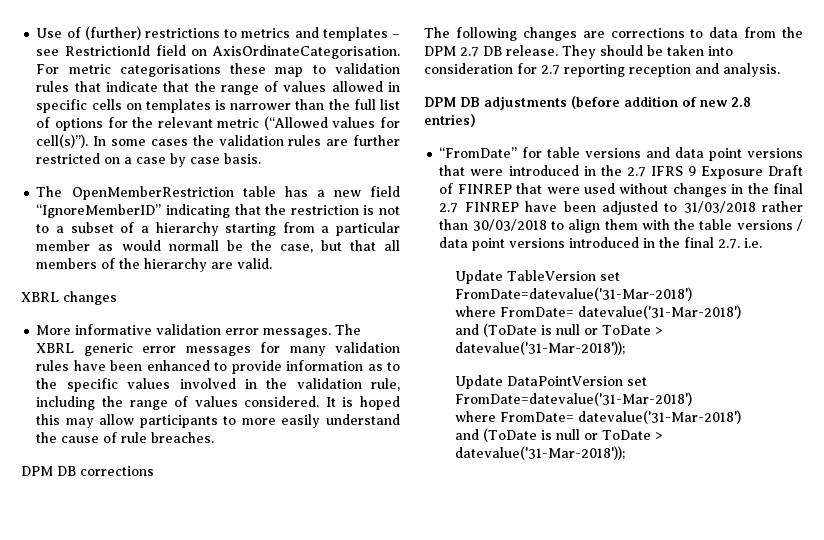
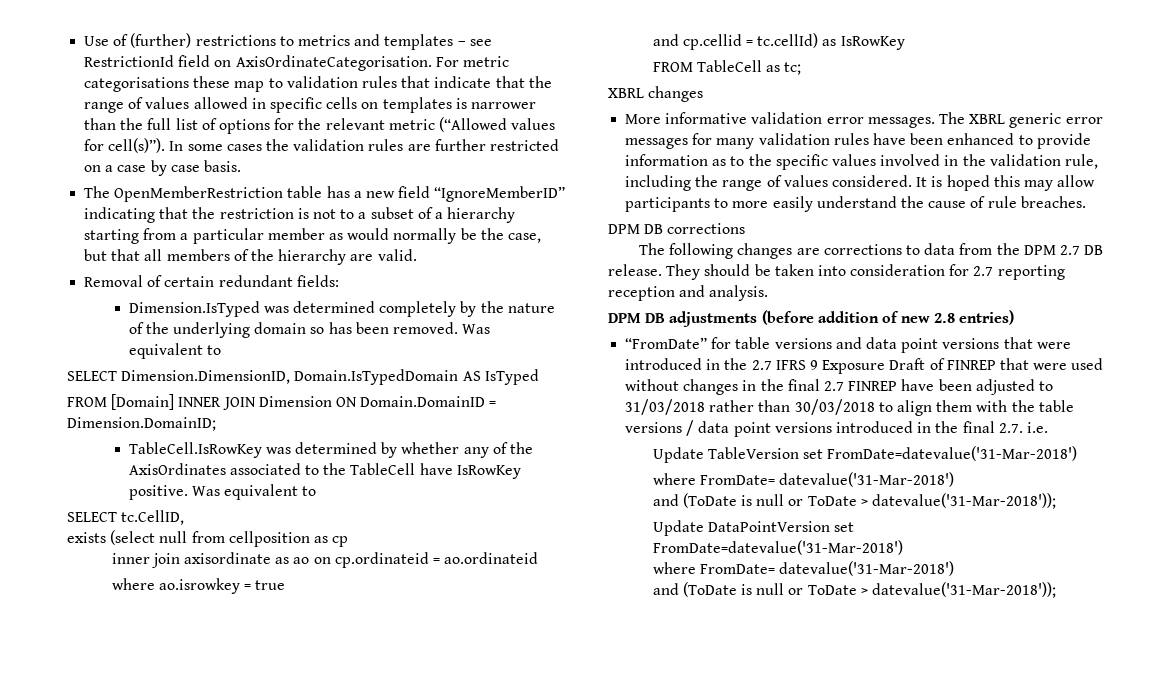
[168,240,219,251] normall -> [393,228,457,244] normally
(273, 263) none -> [84,275,339,287] [128,301,555,317] [128,322,491,338] [128,343,221,359] [67,369,539,385] [67,394,497,410] [67,417,216,431] [128,442,533,458] [128,463,521,479] [128,484,317,500] [67,510,185,525] [67,530,349,547] [111,552,539,568] [111,578,286,594] [652,33,905,50] [652,60,802,75] // Removal of certain redundant fields: // Dimension.IsTyped was determined completely by the nature of the underlying domain so has been removed. Was equivalent to // SELECT Dimension.DimensionID, Domain.IsTypedDomain AS IsTyped // FROM [Domain] INNER JOIN Dimension ON Domain.DomainID = Dimension.DomainID; // TableCell.IsRowKey was determined by whether any of the AxisOrdinates associated to the TableCell have IsRowKey positive. Was equivalent to // SELECT tc.CellID, // exists (select null from cellposition as cp // inner join axisordinate as ao on cp.ordinateid = ao.ordinateid // where ao.isrowkey = true // and cp.cellid = tc.cellId) as IsRowKey // FROM TableCell as tc;

